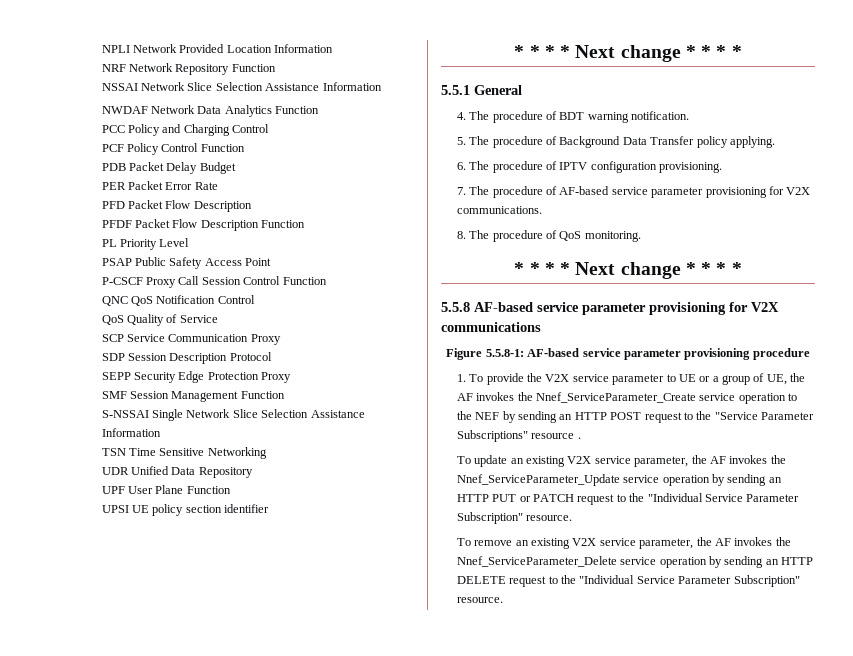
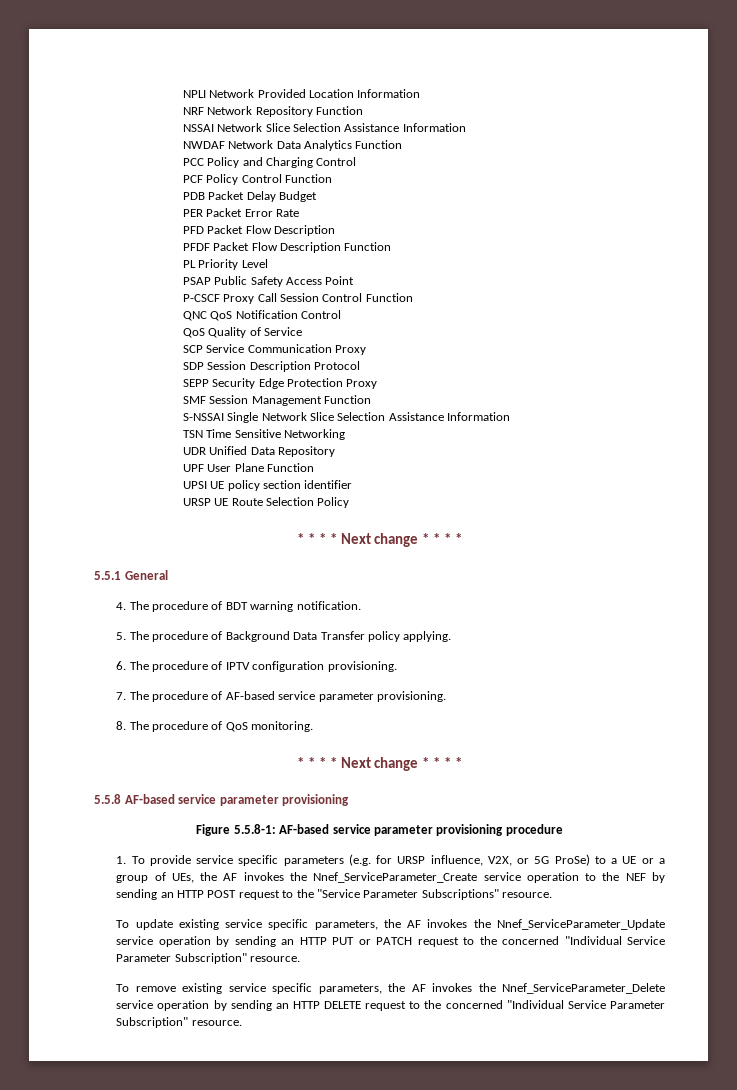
(270, 508) none -> [182,497,350,508] // URSP UE Route Selection Policy
[705,186,811,198] [456,206,542,214] provisioning for V2X communications. -> [376,691,446,702] provisioning.
[729,302,779,312] [441,322,541,332] for V2X communications -> (350, 800) none
[527,373,676,385] the V2X service parameter to -> [196,854,618,866] service specific parameters (e.g. for URSP influence, V2X, or 5G ProSe) to a
[766,374,787,385] UE, -> [171,873,194,883] UEs,
[531,433,581,439] resource . -> [501,892,552,898] resource.
[510,456,689,467] an existing V2X service parameter, -> [178,919,378,930] existing service specific parameters,
(645, 497) none -> [502,936,560,945] concerned
[515,538,694,549] an existing V2X service parameter, -> [182,983,382,994] existing service specific parameters,
(577, 579) none -> [445,1000,503,1009] concerned

